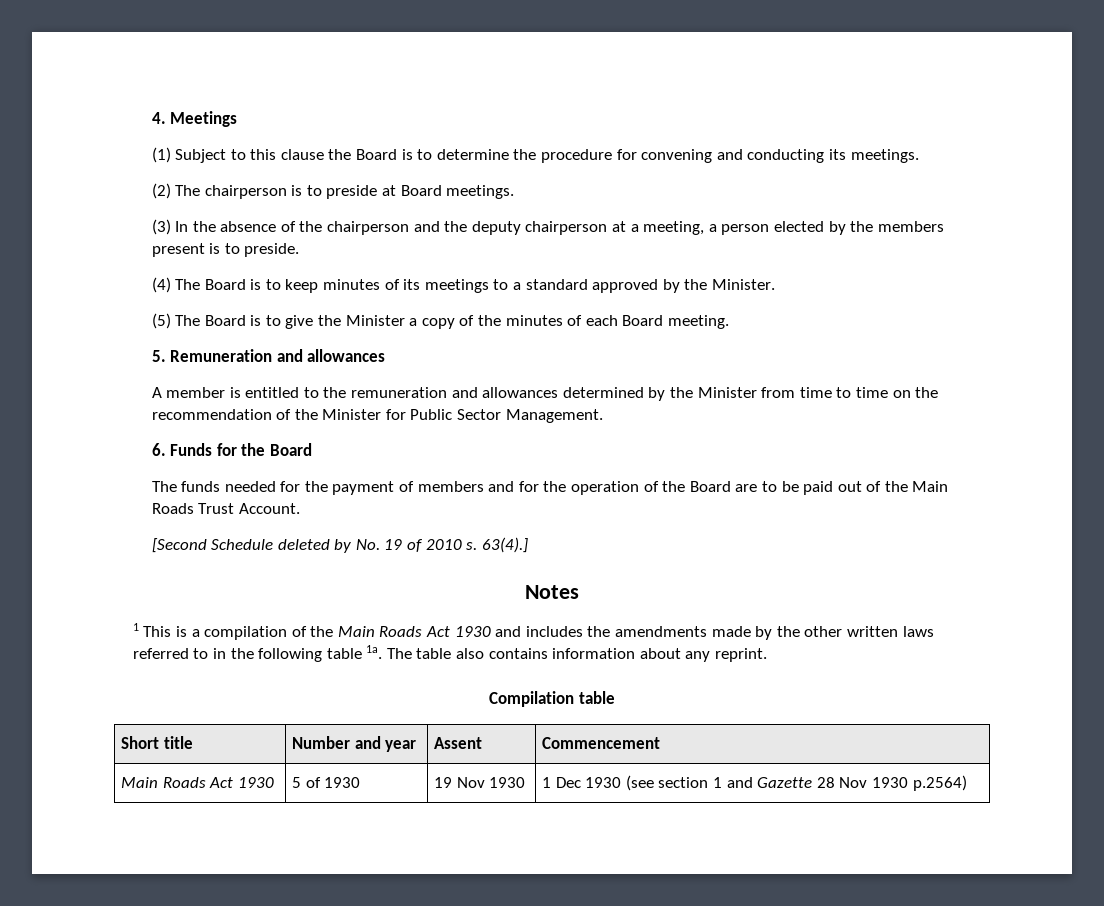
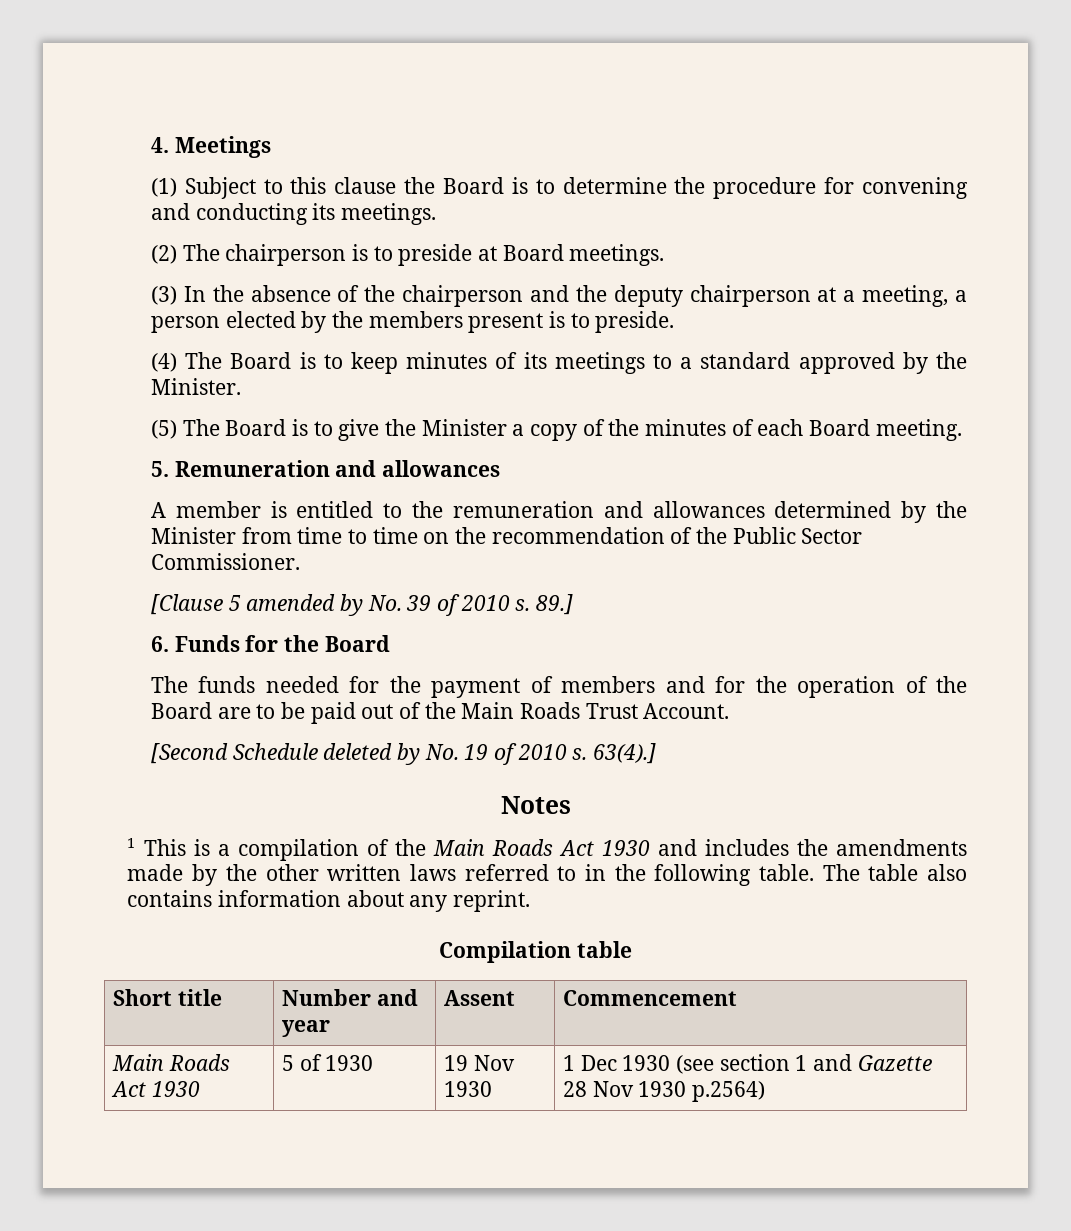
[322,409,603,423] Minister for Public Sector Management. -> [732,527,863,544] [150,553,300,570] [150,594,573,616] Public Sector Commissioner. // [Clause 5 amended by No. 39 of 2010 s. 89.]
[326,645,383,659] table 1a. -> [758,864,814,881] table.

